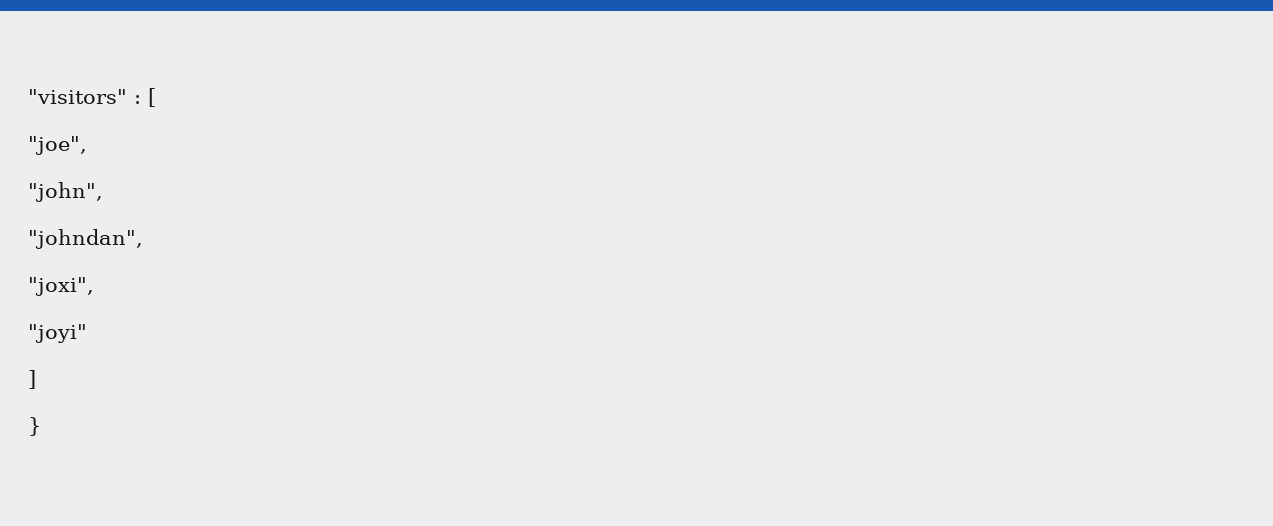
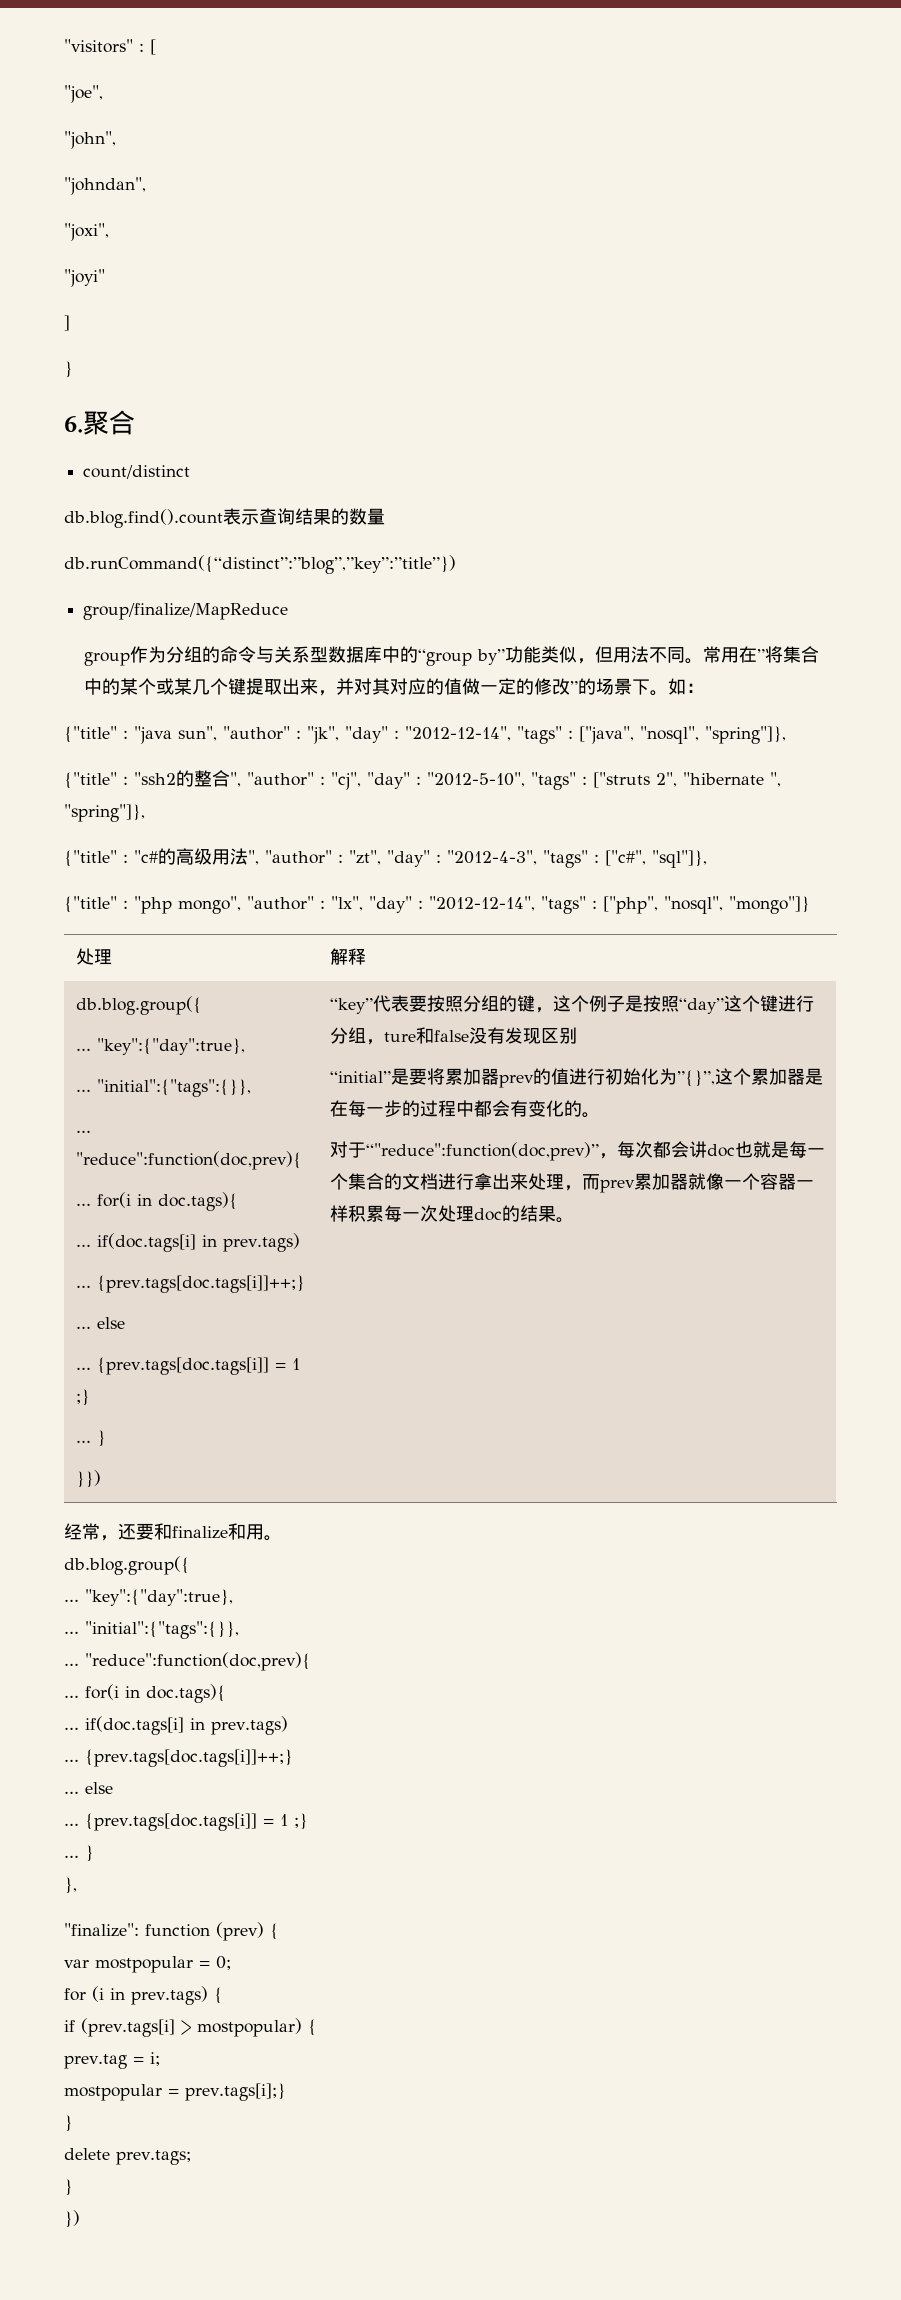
(41, 426) none -> [64,410,135,435] [83,465,191,479] [64,508,385,528] [64,555,456,574] [83,603,289,620] [84,646,820,666] [84,678,705,696] [64,726,786,744] [64,770,781,790] [64,804,145,822] [64,848,707,868] [64,896,810,914] [75,948,112,965] [329,948,366,965] [75,996,202,1015] [75,1038,245,1055] [75,1079,251,1097] [75,1130,91,1133] [75,1151,302,1170] [75,1192,238,1211] [75,1233,300,1252] [75,1275,305,1293] [75,1317,125,1329] [75,1357,300,1375] [75,1389,90,1406] [75,1430,106,1447] [75,1470,101,1488] [329,995,814,1014] [329,1027,577,1045] [329,1068,823,1088] [329,1100,600,1118] [329,1141,825,1161] [329,1173,814,1193] [329,1205,574,1223] [64,1523,282,1541] [64,1556,190,1575] [64,1589,233,1606] [64,1621,239,1639] [64,1652,311,1671] [64,1684,226,1703] [64,1716,288,1735] [64,1749,293,1767] [64,1782,113,1794] [64,1813,308,1831] [64,1845,94,1862] [64,1877,77,1894] [64,1922,279,1941] [64,1956,231,1973] [64,1986,223,2005] [64,2018,317,2037] [64,2052,160,2069] [64,2083,286,2101] [64,2115,73,2132] [64,2148,191,2165] [64,2179,73,2196] [64,2210,80,2228] // 6.聚合 // count/distinct // db.blog.find().count表示查询结果的数量 // db.runCommand({“distinct”:”blog”,”key”:”title”}) // group/finalize/MapReduce // group作为分组的命令与关系型数据库中的“group by”功能类似，但用法不同。常用在”将集合中的某个或某几个键提取出来，并对其对应的值做一定的修改”的场景下。如： // {"title" : "java sun", "author" : "jk", "day" : "2012-12-14", "tags" : ["java", "nosql", "spring"]}, // {"title" : "ssh2的整合", "author" : "cj", "day" : "2012-5-10", "tags" : ["struts 2", "hibernate ", "spring"]}, // {"title" : "c#的高级用法", "author" : "zt", "day" : "2012-4-3", "tags" : ["c#", "sql"]}, // {"title" : "php mongo", "author" : "lx", "day" : "2012-12-14", "tags" : ["php", "nosql", "mongo"]} // 处理 | 解释 // db.blog.group({ // ... "key":{"day":true}, // ... "initial":{"tags":{}}, // ... "reduce":function(doc,prev){ // ... for(i in doc.tags){ // ... if(doc.tags[i] in prev.tags) // ... {prev.tags[doc.tags[i]]++;} // ... else // ... {prev.tags[doc.tags[i]] = 1 ;} // ... } // }}) | “key”代表要按照分组的键，这个例子是按照“day”这个键进行分组，ture和false没有发现区别 // “initial”是要将累加器prev的值进行初始化为”{}”,这个累加器是在每一步的过程中都会有变化的。 // 对于“"reduce":function(doc,prev)”，每次都会讲doc也就是每一个集合的文档进行拿出来处理，而prev累加器就像一个容器一样积累每一次处理doc的结果。 // 经常，还要和finalize和用。 // db.blog.group({ // ... "key":{"day":true}, // ... "initial":{"tags":{}}, // ... "reduce":function(doc,prev){ // ... for(i in doc.tags){ // ... if(doc.tags[i] in prev.tags) // ... {prev.tags[doc.tags[i]]++;} // ... else // ... {prev.tags[doc.tags[i]] = 1 ;} // ... } // }, // "finalize": function (prev) { // var mostpopular = 0; // for (i in prev.tags) { // if (prev.tags[i] > mostpopular) { // prev.tag = i; // mostpopular = prev.tags[i];} // } // delete prev.tags; // } // })

